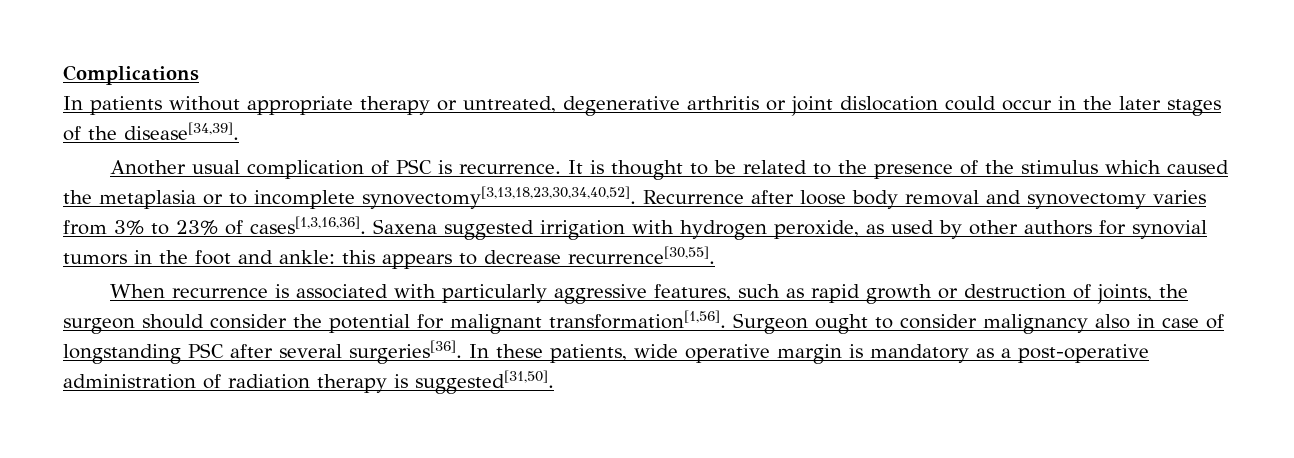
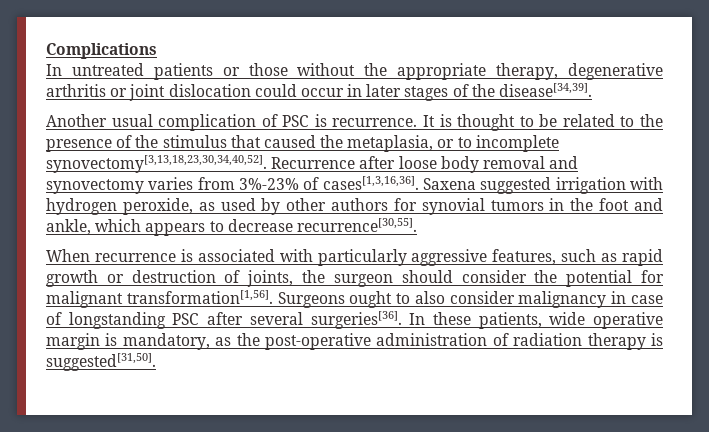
[90,96,556,115] patients without appropriate therapy or untreated, -> [71,63,559,80] untreated patients or those without the appropriate therapy,
[1083,96,1112,110] the -> (363, 90) none
[1105,160,1162,174] which -> [230,135,261,148] that
[99,190,196,209] metaplasia -> [347,135,434,152] metaplasia,
[114,220,218,235] 3% to 23% -> [239,178,299,190] 3%-23%
[279,250,375,264] ankle: this -> [46,219,142,235] ankle, which
[733,313,808,334] Surgeon -> [277,292,345,308] Surgeons
(893, 323) none -> [414,291,445,304] also
[1095,314,1130,329] also -> (607, 299) none
[870,344,1011,363] mandatory as a -> [122,333,260,350] mandatory, as the

